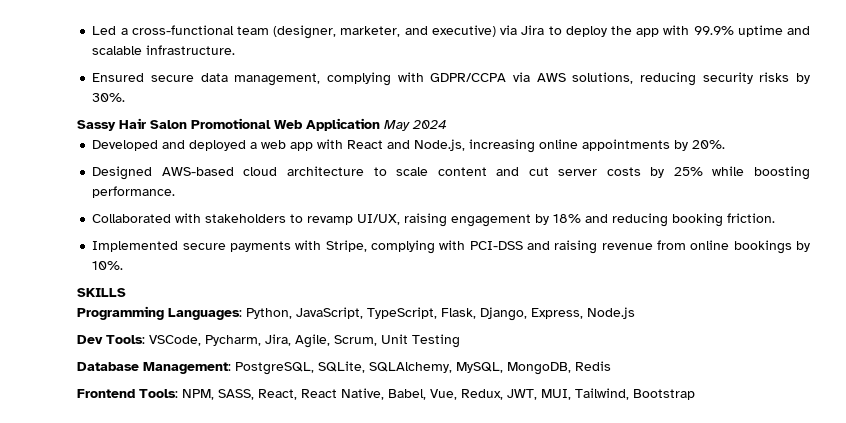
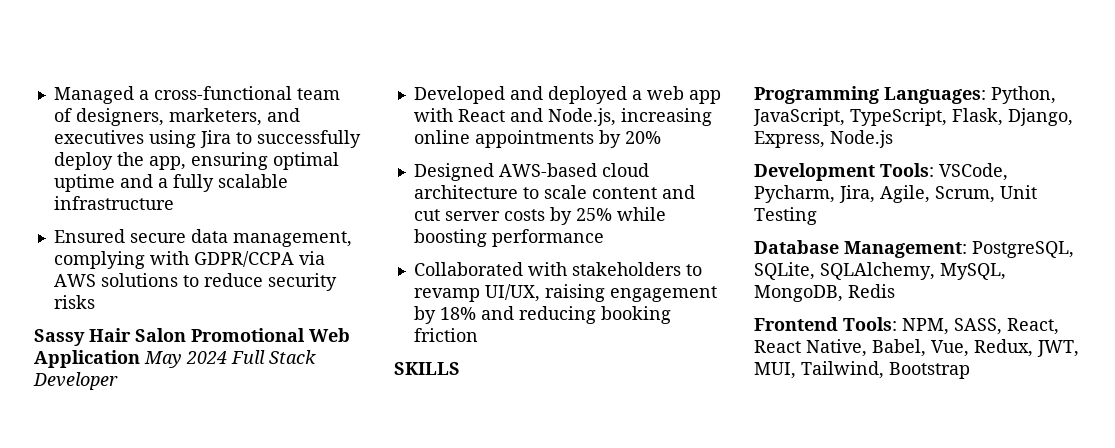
[92,26,117,35] Led -> [53,86,134,104] Managed
[273,25,518,39] (designer, marketer, and executive) via -> [53,108,300,126] [53,130,196,148] of designers, marketers, and executives using
(562, 30) none -> [256,130,361,148] successfully
[636,25,810,37] [92,45,236,55] app with 99.9% uptime and scalable infrastructure. -> [148,152,339,170] [53,174,288,192] [53,196,174,210] app, ensuring optimal uptime and a fully scalable infrastructure
[572,72,697,86] solutions, reducing -> [100,273,263,287] solutions to reduce
[796,73,810,84] [92,93,126,102] by 30%. -> (95, 302) none
(447, 124) none -> [231,350,316,364] [33,372,118,390] Full Stack Developer
[692,140,726,149] 20%. -> [624,131,661,144] 20%
[92,186,176,198] performance. -> [491,229,604,247] performance
[727,213,776,223] [92,240,810,254] [92,261,124,270] friction. // Implemented secure payments with Stripe, complying with PCI-DSS and raising revenue from online bookings by 10%. -> [413,328,478,342] friction
[77,335,103,344] Dev -> [754,163,875,181] Development

